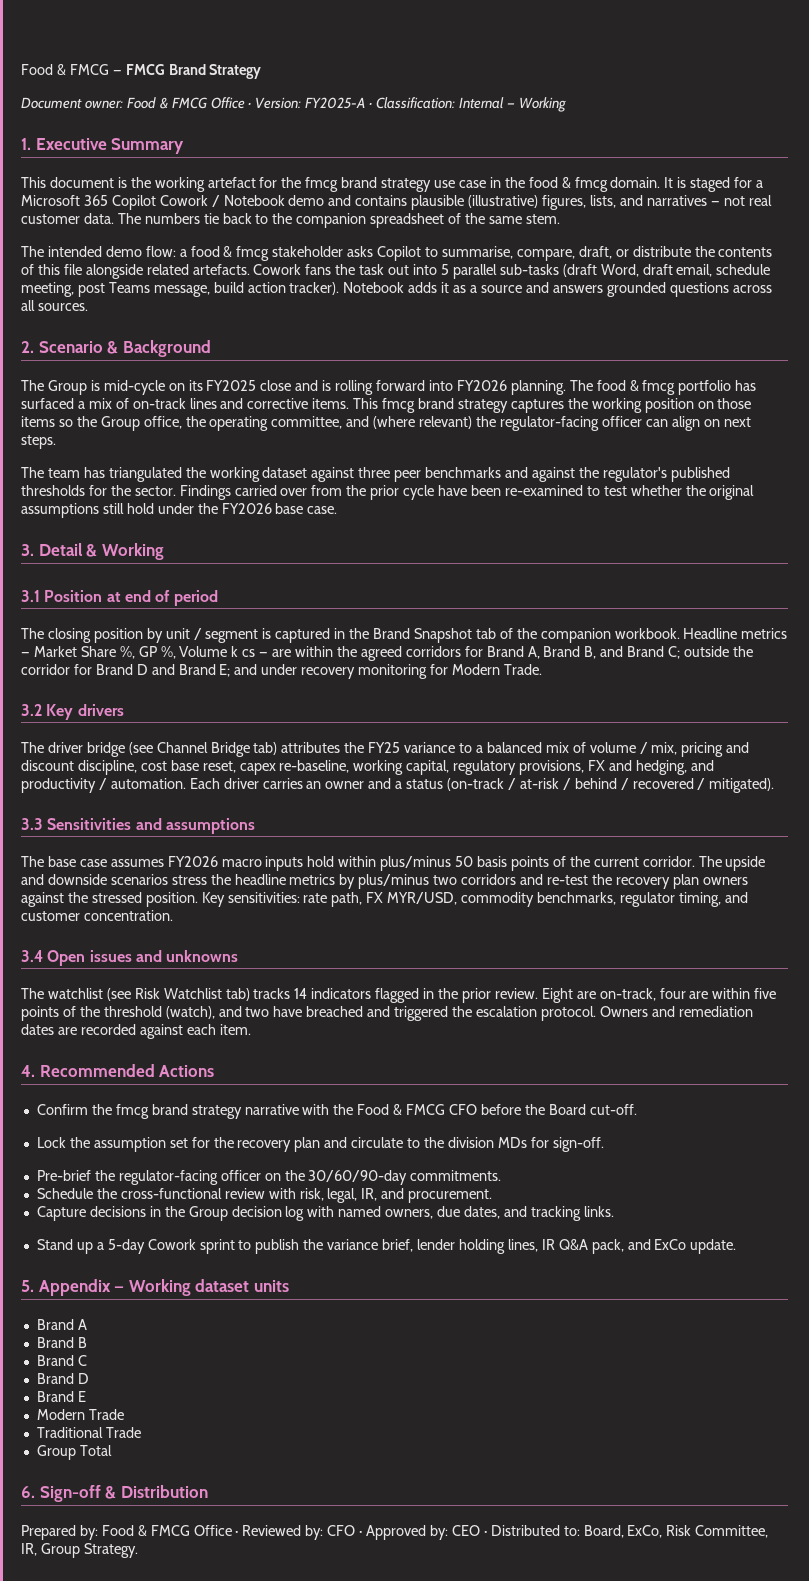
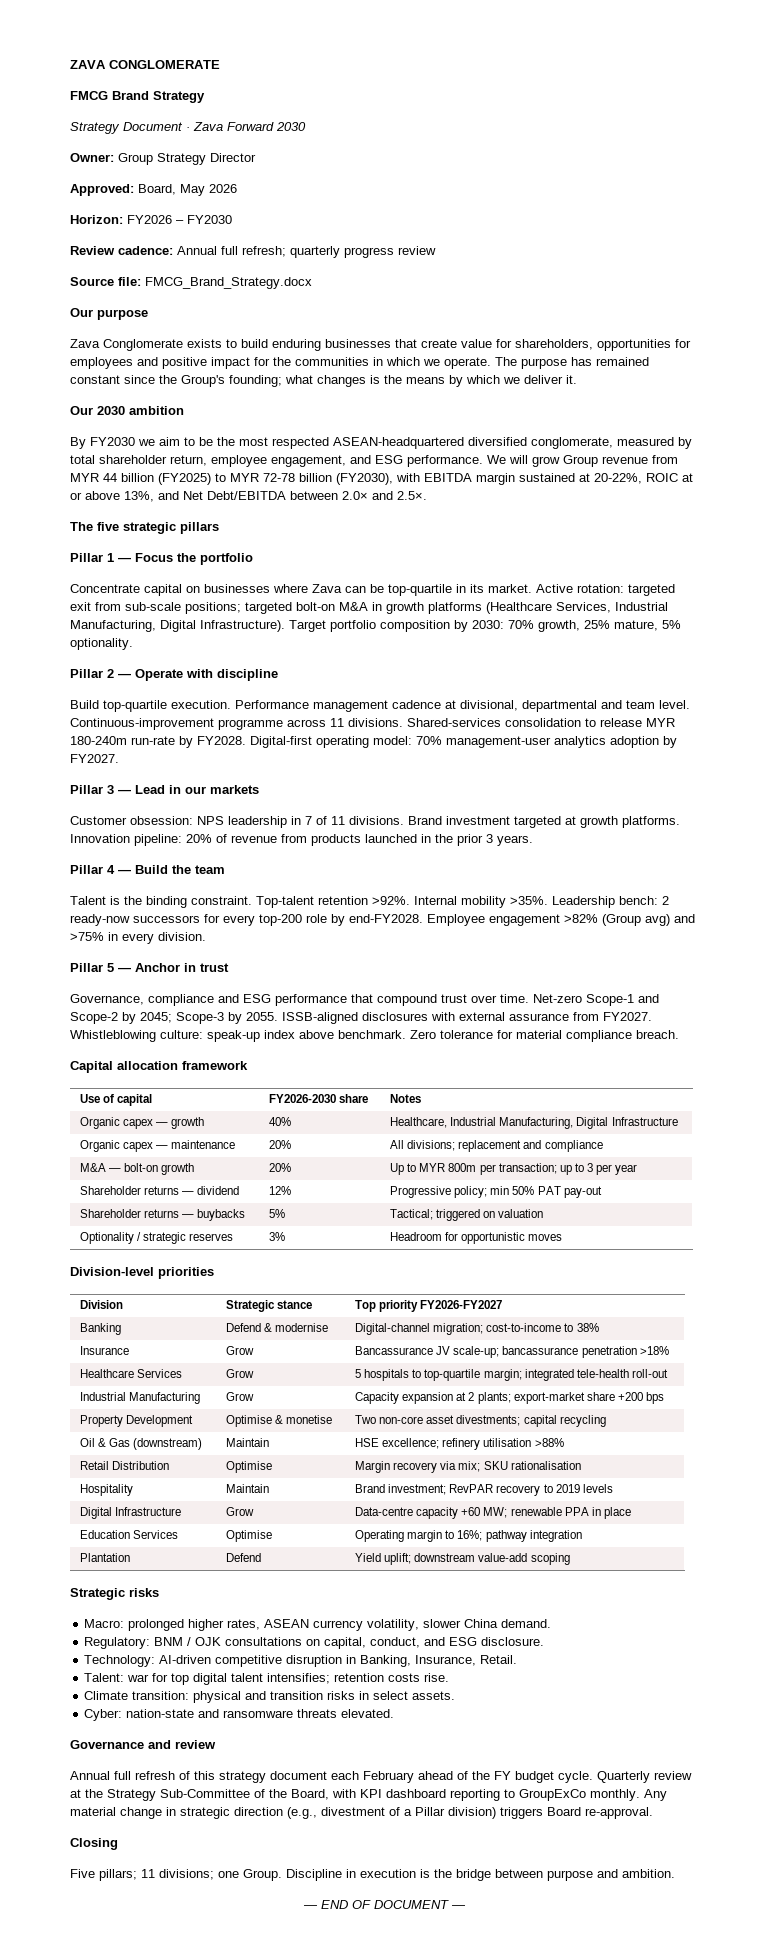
[21,64,122,75] Food & FMCG — -> [70,60,220,69] ZAVA CONGLOMERATE //
[21,97,566,112] [21,138,185,154] [21,177,764,192] [21,195,772,210] [21,213,560,228] [21,246,773,261] [21,264,771,279] [21,282,772,297] [21,300,88,311] [21,340,211,357] [21,380,757,395] [21,398,752,413] [21,416,751,431] [21,435,56,449] [21,467,730,482] [21,485,755,500] [21,503,338,518] [21,543,164,560] [21,590,218,606] [21,628,788,643] [21,646,753,661] [21,664,542,679] [21,704,124,720] [21,742,750,757] [21,760,714,775] [21,778,775,793] [21,818,255,834] [21,856,766,871] [21,874,748,889] [21,892,748,907] [21,910,173,921] [21,950,239,966] [21,988,777,1003] [21,1006,753,1021] [21,1024,251,1039] [21,1064,215,1077] [36,1104,637,1119] [36,1137,604,1152] [36,1170,502,1185] [36,1188,493,1203] [36,1206,614,1221] [36,1239,737,1254] [21,1279,289,1296] [36,1319,87,1330] [36,1337,87,1348] [36,1355,87,1366] [36,1373,89,1384] [36,1391,86,1402] [36,1409,124,1420] [36,1427,141,1438] [36,1445,112,1460] [21,1485,208,1502] [21,1525,769,1540] [21,1543,138,1558] Document owner: Food & FMCG Office · Version: FY2025-A · Classification: Internal — Working // 1. Executive Summary // This document is the working artefact for the fmcg brand strategy use case in the food & fmcg domain. It is staged for a Microsoft 365 Copilot Cowork / Notebook demo and contains plausible (illustrative) figures, lists, and narratives — not real customer data. The numbers tie back to the companion spreadsheet of the same stem. // The intended demo flow: a food & fmcg stakeholder asks Copilot to summarise, compare, draft, or distribute the contents of this file alongside related artefacts. Cowork fans the task out into 5 parallel sub-tasks (draft Word, draft email, schedule meeting, post Teams message, build action tracker). Notebook adds it as a source and answers grounded questions across all sources. // 2. Scenario & Background // The Group is mid-cycle on its FY2025 close and is rolling forward into FY2026 planning. The food & fmcg portfolio has surfaced a mix of on-track lines and corrective items. This fmcg brand strategy captures the working position on those items so the Group office, the operating committee, and (where relevant) the regulator-facing officer can align on next steps. // The team has triangulated the working dataset against three peer benchmarks and against the regulator's published thresholds for the sector. Findings carried over from the prior cycle have been re-examined to test whether the original assumptions still hold under the FY2026 base case. // 3. Detail & Working // 3.1 Position at end of period // The closing position by unit / segment is captured in the Brand Snapshot tab of the companion workbook. Headline metrics — Market Share %, GP %, Volume k cs — are within the agreed corridors for Brand A, Brand B, and Brand C; outside the corridor for Brand D and Brand E; and under recovery monitoring for Modern Trade. // 3.2 Key drivers // The driver bridge (see Channel Bridge tab) attributes the FY25 variance to a balanced mix of volume / mix, pricing and discount discipline, cost base reset, capex re-baseline, working capital, regulatory provisions, FX and hedging, and productivity / automation. Each driver carries an owner and a status (on-track / at-risk / behind / recovered / mitigated). // 3.3 Sensitivities and assumptions // The base case assumes FY2026 macro inputs hold within plus/minus 50 basis points of the current corridor. The upside and downside scenarios stress the headline metrics by plus/minus two corridors and re-test the recovery plan owners against the stressed position. Key sensitivities: rate path, FX MYR/USD, commodity benchmarks, regulator timing, and customer concentration. // 3.4 Open issues and unknowns // The watchlist (see Risk Watchlist tab) tracks 14 indicators flagged in the prior review. Eight are on-track, four are within five points of the threshold (watch), and two have breached and triggered the escalation protocol. Owners and remediation dates are recorded against each item. // 4. Recommended Actions // Confirm the fmcg brand strategy narrative with the Food & FMCG CFO before the Board cut-off. // Lock the assumption set for the recovery plan and circulate to the division MDs for sign-off. // Pre-brief the regulator-facing officer on the 30/60/90-day commitments. // Schedule the cross-functional review with risk, legal, IR, and procurement. // Capture decisions in the Group decision log with named owners, due dates, and tracking links. // Stand up a 5-day Cowork sprint to publish the variance brief, lender holding lines, IR Q&A pack, and ExCo update. // 5. Appendix — Working dataset units // Brand A // Brand B // Brand C // Brand D // Brand E // Modern Trade // Traditional Trade // Group Total // 6. Sign-off & Distribution // Prepared by: Food & FMCG Office · Reviewed by: CFO · Approved by: CEO · Distributed to: Board, ExCo, Risk Committee, IR, Group Strategy. -> [70,122,306,134] [70,153,256,165] [70,184,237,196] [70,215,232,224] [70,246,436,258] [70,277,312,289] [70,308,148,320] [70,339,691,351] [70,357,649,369] [70,375,577,387] [70,406,184,415] [70,437,692,449] [70,455,678,467] [70,473,693,485] [70,491,427,502] [70,522,219,534] [70,553,253,565] [70,584,675,596] [70,602,668,614] [70,620,681,632] [70,638,133,650] [70,669,278,681] [70,700,690,712] [70,718,675,730] [70,736,677,748] [70,754,119,763] [70,785,259,794] [70,816,680,828] [70,834,533,846] [70,865,225,874] [70,896,669,908] [70,914,695,926] [70,932,206,944] [70,963,229,972] [70,994,659,1006] [70,1012,652,1024] [70,1030,679,1042] [70,1061,248,1073] [80,1094,153,1106] [269,1094,369,1103] [390,1094,422,1103] [80,1117,205,1129] [269,1117,292,1126] [390,1117,678,1129] [80,1140,236,1152] [269,1140,292,1149] [390,1140,603,1152] [80,1163,195,1175] [269,1163,292,1172] [390,1163,638,1175] [80,1186,240,1195] [269,1186,292,1195] [390,1186,602,1198] [80,1209,246,1221] [269,1209,286,1218] [390,1209,544,1221] [80,1232,234,1244] [269,1232,286,1241] [390,1232,563,1244] [70,1267,214,1279] [80,1300,124,1309] [226,1300,313,1312] [355,1300,503,1312] [80,1323,122,1335] [226,1323,329,1332] [355,1323,599,1335] [80,1346,130,1355] [226,1346,255,1355] [355,1346,669,1358] [80,1369,183,1378] [226,1369,255,1378] [355,1369,668,1381] [80,1392,201,1404] [226,1392,255,1401] [355,1392,664,1404] [80,1415,194,1427] [226,1415,333,1427] [355,1415,606,1427] [80,1438,203,1450] [226,1438,270,1447] [355,1438,564,1450] [80,1461,170,1470] [226,1461,273,1473] [355,1461,581,1473] [80,1484,134,1496] [226,1484,270,1493] [355,1484,613,1496] [80,1507,182,1519] [226,1507,255,1516] [355,1507,631,1519] [80,1530,179,1539] [226,1530,273,1542] [355,1530,582,1542] [80,1553,131,1562] [226,1553,262,1562] [355,1553,570,1565] [70,1588,159,1600] [84,1619,552,1631] [84,1637,545,1649] [84,1655,518,1667] [84,1673,450,1685] [84,1691,456,1703] [84,1709,395,1721] [70,1740,216,1749] [70,1771,692,1783] [70,1789,667,1801] [70,1807,653,1819] [70,1838,118,1850] [70,1869,675,1881] [303,1900,466,1909] Strategy Document · Zava Forward 2030 // Owner: Group Strategy Director // Approved: Board, May 2026 // Horizon: FY2026 – FY2030 // Review cadence: Annual full refresh; quarterly progress review // Source file: FMCG_Brand_Strategy.docx // Our purpose // Zava Conglomerate exists to build enduring businesses that create value for shareholders, opportunities for employees and positive impact for the communities in which we operate. The purpose has remained constant since the Group's founding; what changes is the means by which we deliver it. // Our 2030 ambition // By FY2030 we aim to be the most respected ASEAN-headquartered diversified conglomerate, measured by total shareholder return, employee engagement, and ESG performance. We will grow Group revenue from MYR 44 billion (FY2025) to MYR 72-78 billion (FY2030), with EBITDA margin sustained at 20-22%, ROIC at or above 13%, and Net Debt/EBITDA between 2.0× and 2.5×. // The five strategic pillars // Pillar 1 — Focus the portfolio // Concentrate capital on businesses where Zava can be top-quartile in its market. Active rotation: targeted exit from sub-scale positions; targeted bolt-on M&A in growth platforms (Healthcare Services, Industrial Manufacturing, Digital Infrastructure). Target portfolio composition by 2030: 70% growth, 25% mature, 5% optionality. // Pillar 2 — Operate with discipline // Build top-quartile execution. Performance management cadence at divisional, departmental and team level. Continuous-improvement programme across 11 divisions. Shared-services consolidation to release MYR 180-240m run-rate by FY2028. Digital-first operating model: 70% management-user analytics adoption by FY2027. // Pillar 3 — Lead in our markets // Customer obsession: NPS leadership in 7 of 11 divisions. Brand investment targeted at growth platforms. Innovation pipeline: 20% of revenue from products launched in the prior 3 years. // Pillar 4 — Build the team // Talent is the binding constraint. Top-talent retention >92%. Internal mobility >35%. Leadership bench: 2 ready-now successors for every top-200 role by end-FY2028. Employee engagement >82% (Group avg) and >75% in every division. // Pillar 5 — Anchor in trust // Governance, compliance and ESG performance that compound trust over time. Net-zero Scope-1 and Scope-2 by 2045; Scope-3 by 2055. ISSB-aligned disclosures with external assurance from FY2027. Whistleblowing culture: speak-up index above benchmark. Zero tolerance for material compliance breach. // Capital allocation framework // Use of capital | FY2026-2030 share | Notes // Organic capex — growth | 40% | Healthcare, Industrial Manufacturing, Digital Infrastructure // Organic capex — maintenance | 20% | All divisions; replacement and compliance // M&A — bolt-on growth | 20% | Up to MYR 800m per transaction; up to 3 per year // Shareholder returns — dividend | 12% | Progressive policy; min 50% PAT pay-out // Shareholder returns — buybacks | 5% | Tactical; triggered on valuation // Optionality / strategic reserves | 3% | Headroom for opportunistic moves // Division-level priorities // Division | Strategic stance | Top priority FY2026-FY2027 // Banking | Defend & modernise | Digital-channel migration; cost-to-income to 38% // Insurance | Grow | Bancassurance JV scale-up; bancassurance penetration >18% // Healthcare Services | Grow | 5 hospitals to top-quartile margin; integrated tele-health roll-out // Industrial Manufacturing | Grow | Capacity expansion at 2 plants; export-market share +200 bps // Property Development | Optimise & monetise | Two non-core asset divestments; capital recycling // Oil & Gas (downstream) | Maintain | HSE excellence; refinery utilisation >88% // Retail Distribution | Optimise | Margin recovery via mix; SKU rationalisation // Hospitality | Maintain | Brand investment; RevPAR recovery to 2019 levels // Digital Infrastructure | Grow | Data-centre capacity +60 MW; renewable PPA in place // Education Services | Optimise | Operating margin to 16%; pathway integration // Plantation | Defend | Yield uplift; downstream value-add scoping // Strategic risks // Macro: prolonged higher rates, ASEAN currency volatility, slower China demand. // Regulatory: BNM / OJK consultations on capital, conduct, and ESG disclosure. // Technology: AI-driven competitive disruption in Banking, Insurance, Retail. // Talent: war for top digital talent intensifies; retention costs rise. // Climate transition: physical and transition risks in select assets. // Cyber: nation-state and ransomware threats elevated. // Governance and review // Annual full refresh of this strategy document each February ahead of the FY budget cycle. Quarterly review at the Strategy Sub-Committee of the Board, with KPI dashboard reporting to GroupExCo monthly. Any material change in strategic direction (e.g., divestment of a Pillar division) triggers Board re-approval. // Closing // Five pillars; 11 divisions; one Group. Discipline in execution is the bridge between purpose and ambition. // — END OF DOCUMENT —

